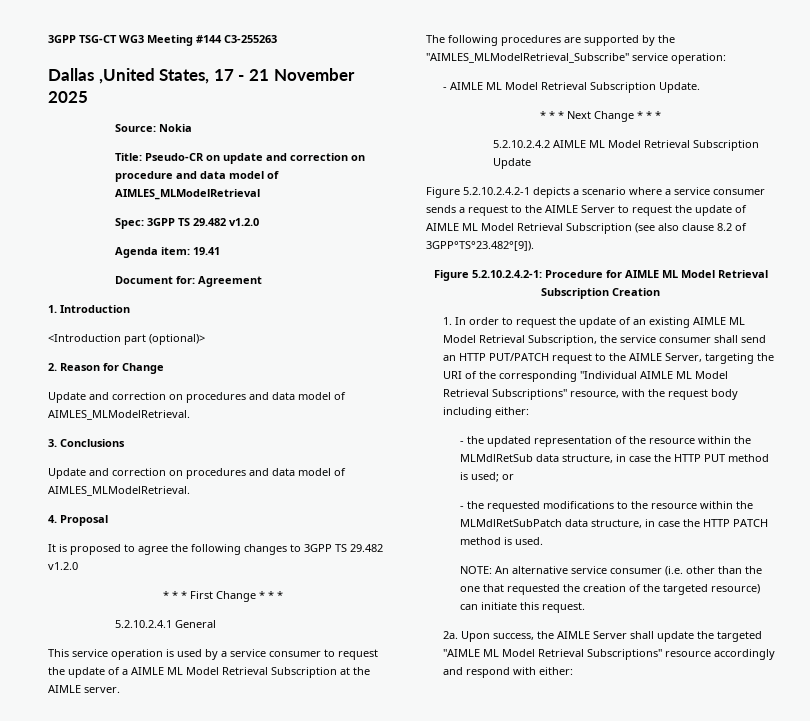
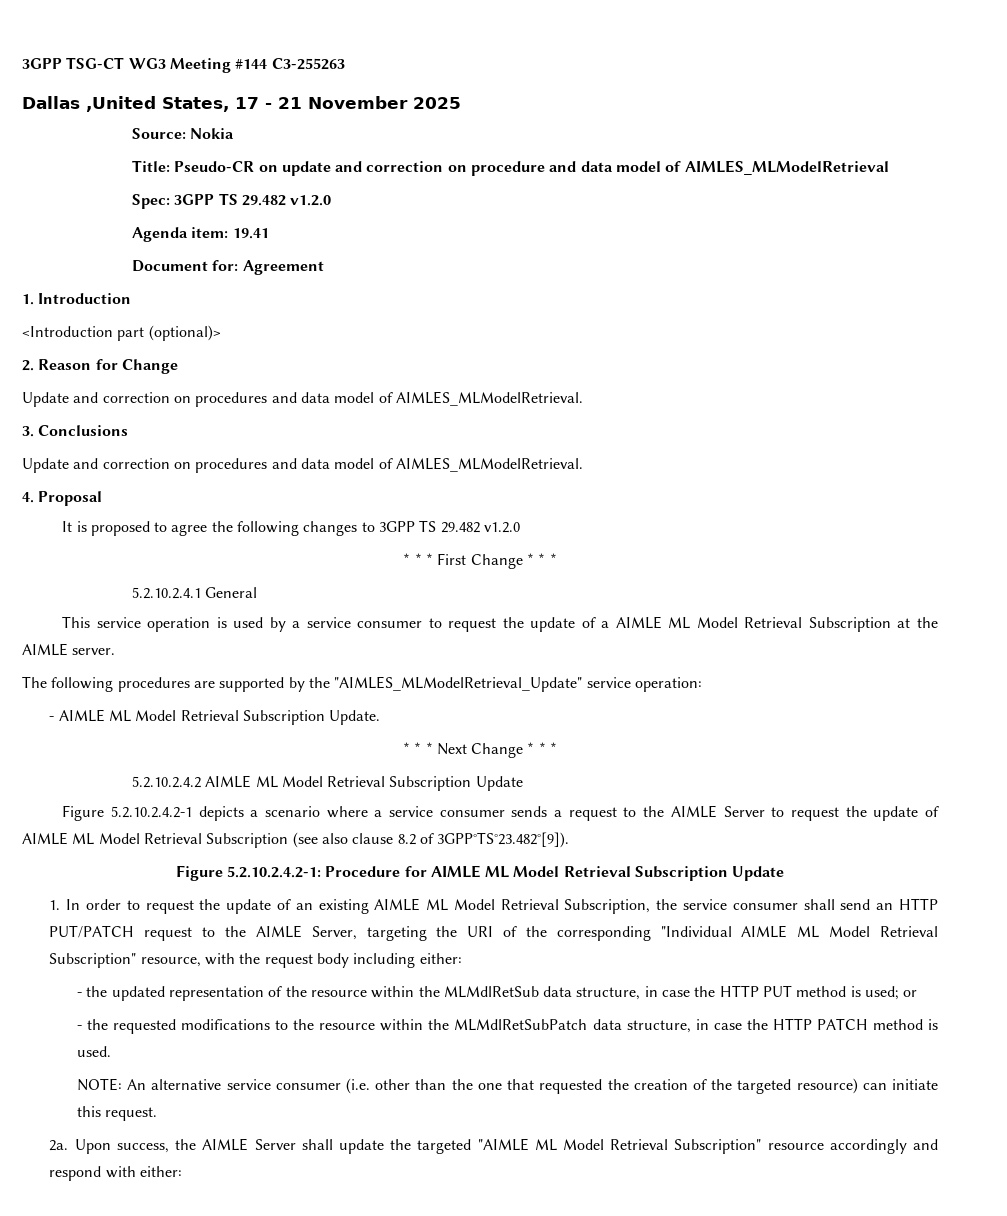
[426,53,629,63] "AIMLES_MLModelRetrieval_Subscribe" -> [334,676,583,692] "AIMLES_MLModelRetrieval_Update"
[612,288,660,296] Creation -> [732,866,785,881] Update
[491,389,567,400] Subscriptions" -> [49,953,137,968] Subscription"
[586,649,662,660] Subscriptions" -> [674,1139,762,1154] Subscription"

